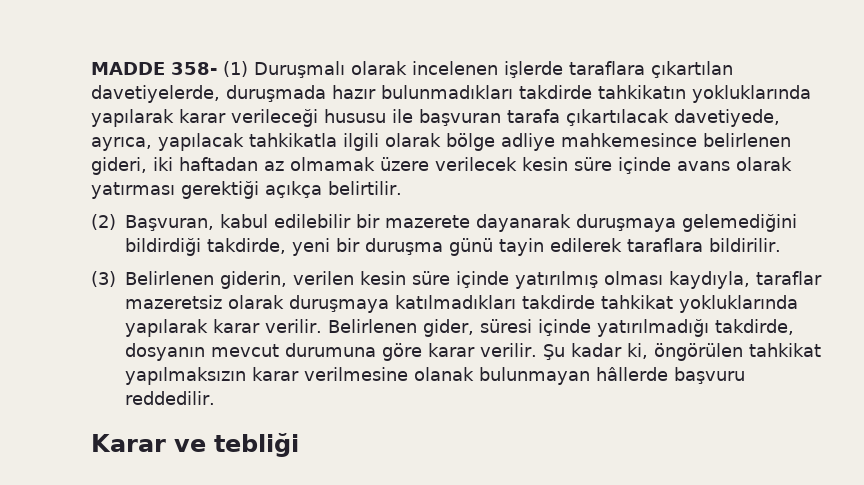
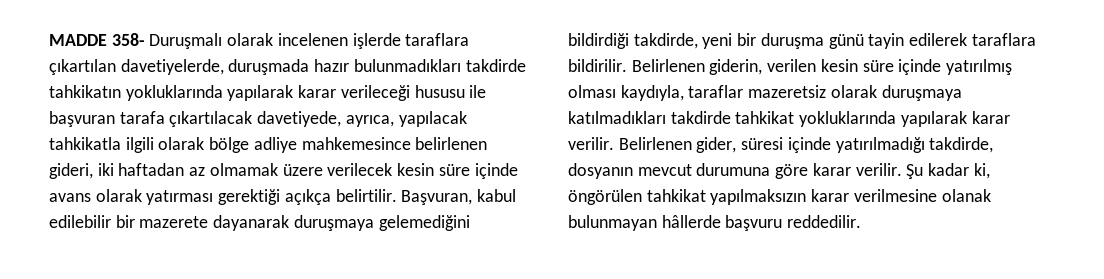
[223,61,248,77] (1) -> (145, 39) none
[91,214,116,230] // (2) -> (397, 195) none
[91,271,116,287] // (3) -> (627, 65) none
[91,433,299,457] // Karar ve tebliği -> (862, 221) none

